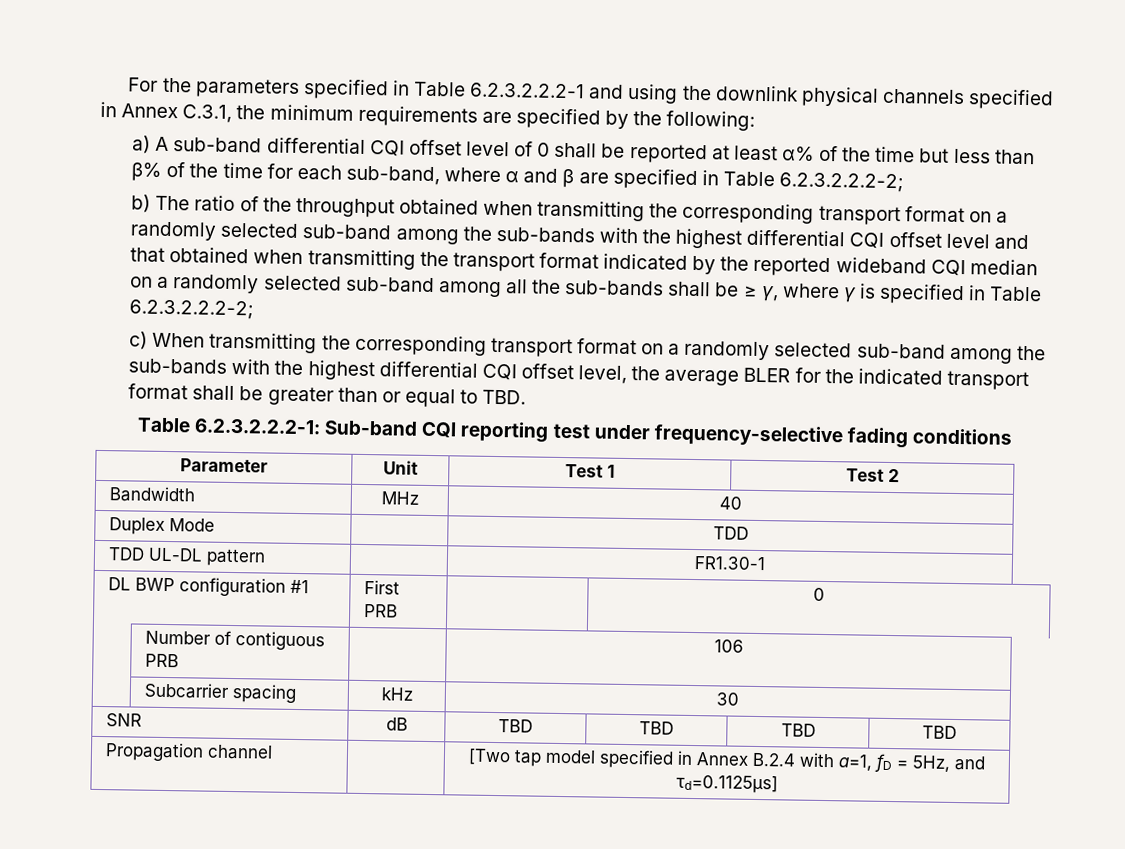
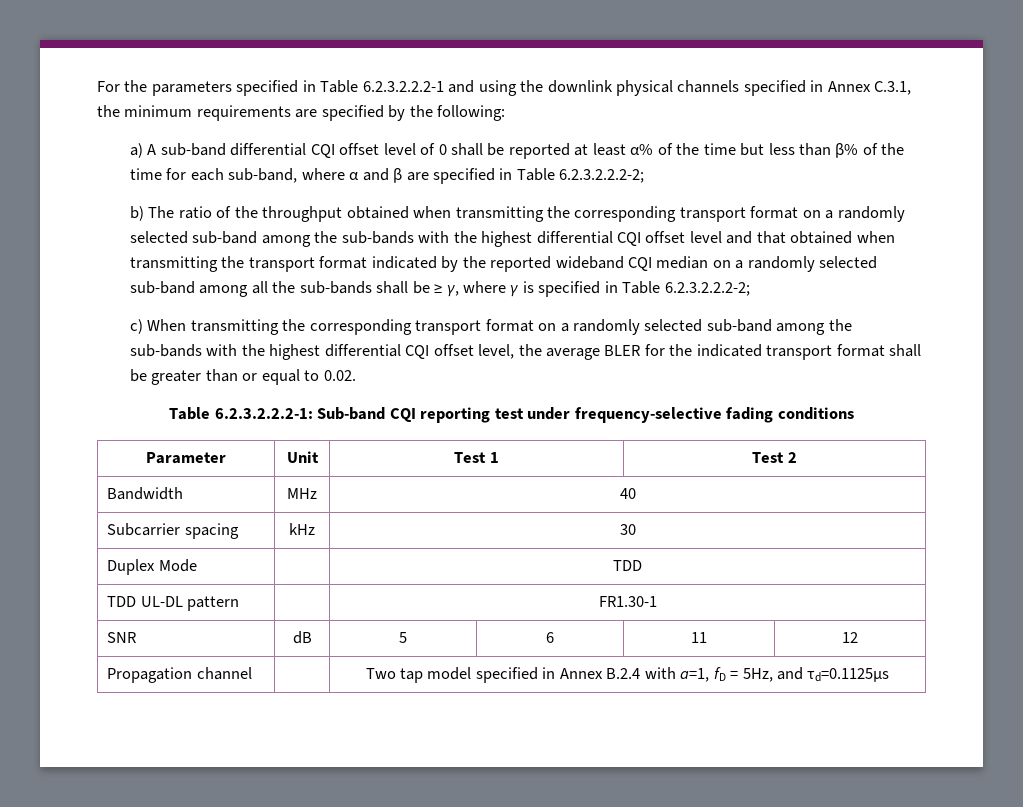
[482,389,527,405] TBD. -> [323,370,356,381] 0.02.
(743, 503) none -> [107,523,239,539] [289,523,315,535] [619,524,636,535] // Subcarrier spacing | kHz | 30
[107,577,309,597] [363,579,400,595] [363,603,398,618] [813,587,826,602] [144,630,325,651] [144,653,179,668] [713,639,744,653] [143,682,297,703] [380,687,413,701] [716,692,740,706] [105,713,142,727] [385,717,408,731] [498,719,533,733] [639,721,674,735] [780,723,816,737] [922,725,957,740] DL BWP configuration #1 | First PRB | | 0 // | Number of contiguous PRB | | 106 // | Subcarrier spacing | kHz | 30 // SNR | dB | TBD | TBD | TBD | TBD -> [107,632,137,643] [292,631,312,644] [399,632,407,643] [546,632,554,643] [691,632,707,643] [842,632,858,643] SNR | dB | 5 | 6 | 11 | 12
[468,748,511,766] [Two -> [365,668,396,679] Two
[675,774,778,794] τd=0.1125μs] -> [807,668,890,682] τd=0.1125μs

